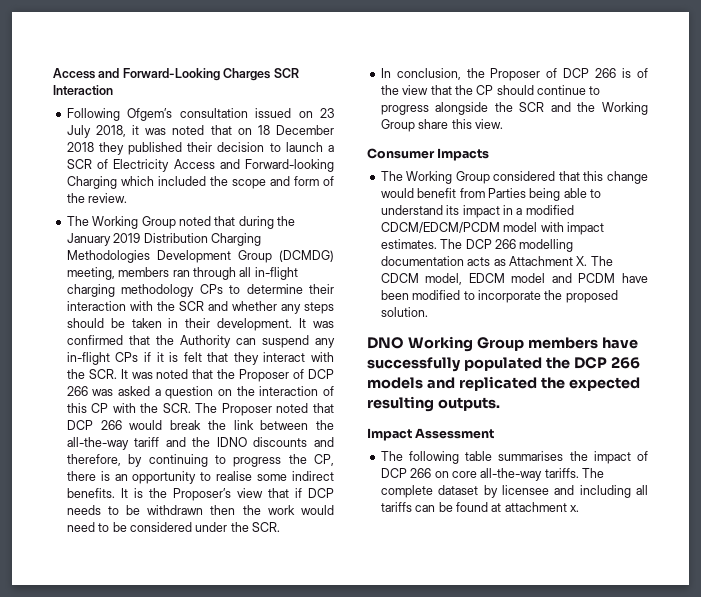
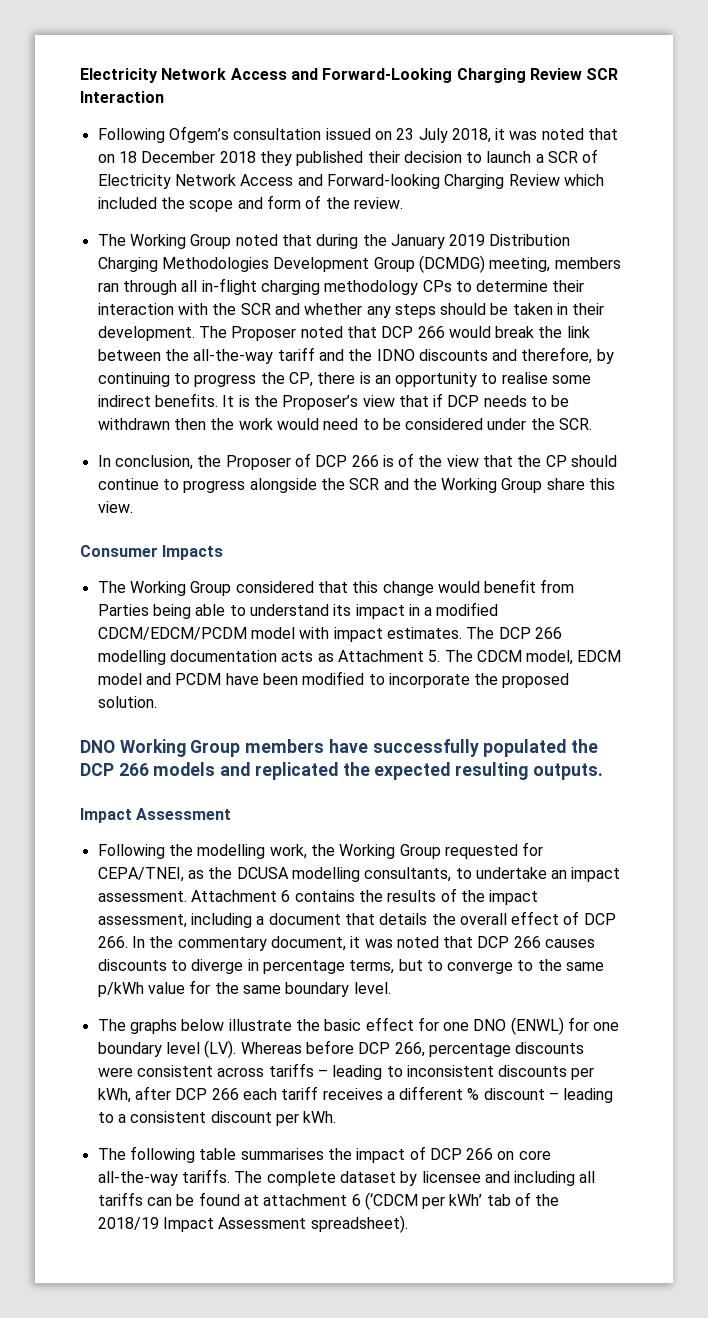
(53, 73) none -> [80,68,227,83] Electricity Network
[223,68,271,81] Charges -> [456,68,582,83] Charging Review
(170, 165) none -> [174,174,236,186] Network
(117, 182) none -> [508,174,560,186] Review
[299,318,334,328] [66,335,335,348] [66,352,334,365] [66,369,334,382] [66,386,334,399] [66,403,191,413] It was confirmed that the Authority can suspend any in-flight CPs if it is felt that they interact with the SCR. It was noted that the Proposer of DCP 266 was asked a question on the interaction of this CP with the SCR. -> (195, 333) none
[576,256,588,266] X. -> [428,650,441,662] 5.
(495, 433) none -> [97,842,544,859] [97,867,621,882] [97,888,539,905] [97,911,616,928] [97,936,596,951] [97,959,605,974] [97,980,391,997] [97,1017,620,1035] [97,1040,585,1058] [97,1063,595,1080] [97,1086,614,1103] [97,1111,337,1126] // Following the modelling work, the Working Group requested for CEPA/TNEI, as the DCUSA modelling consultants, to undertake an impact assessment. Attachment 6 contains the results of the impact assessment, including a document that details the overall effect of DCP 266. In the commentary document, it was noted that DCP 266 causes discounts to diverge in percentage terms, but to converge to the same p/kWh value for the same boundary level. // The graphs below illustrate the basic effect for one DNO (ENWL) for one boundary level (LV). Whereas before DCP 266, percentage discounts were consistent across tariffs – leading to inconsistent discounts per kWh, after DCP 266 each tariff receives a different % discount – leading to a consistent discount per kWh.
[570,505,579,512] x. -> [351,1192,560,1210] [97,1215,408,1233] 6 (‘CDCM per kWh’ tab of the 2018/19 Impact Assessment spreadsheet).

